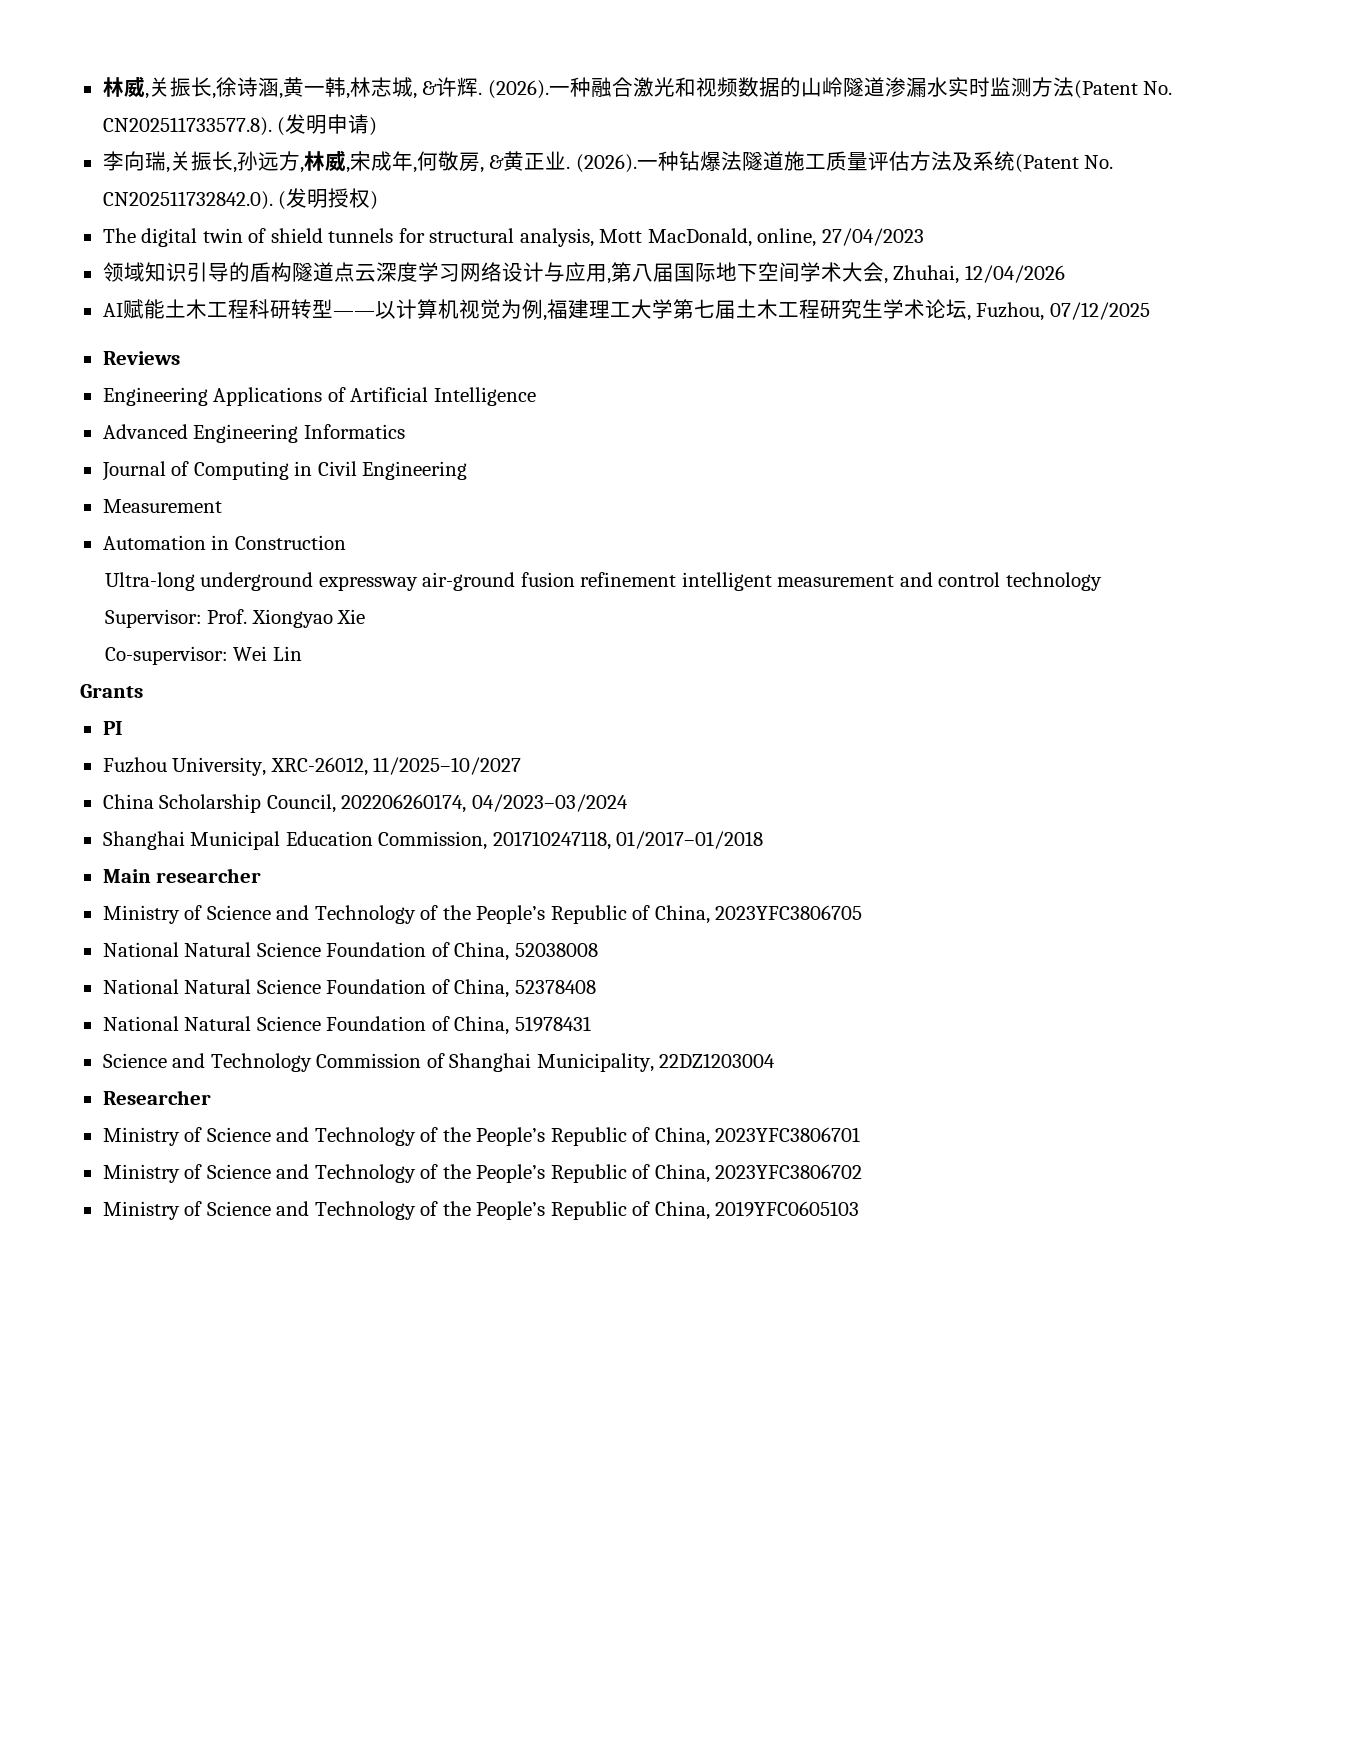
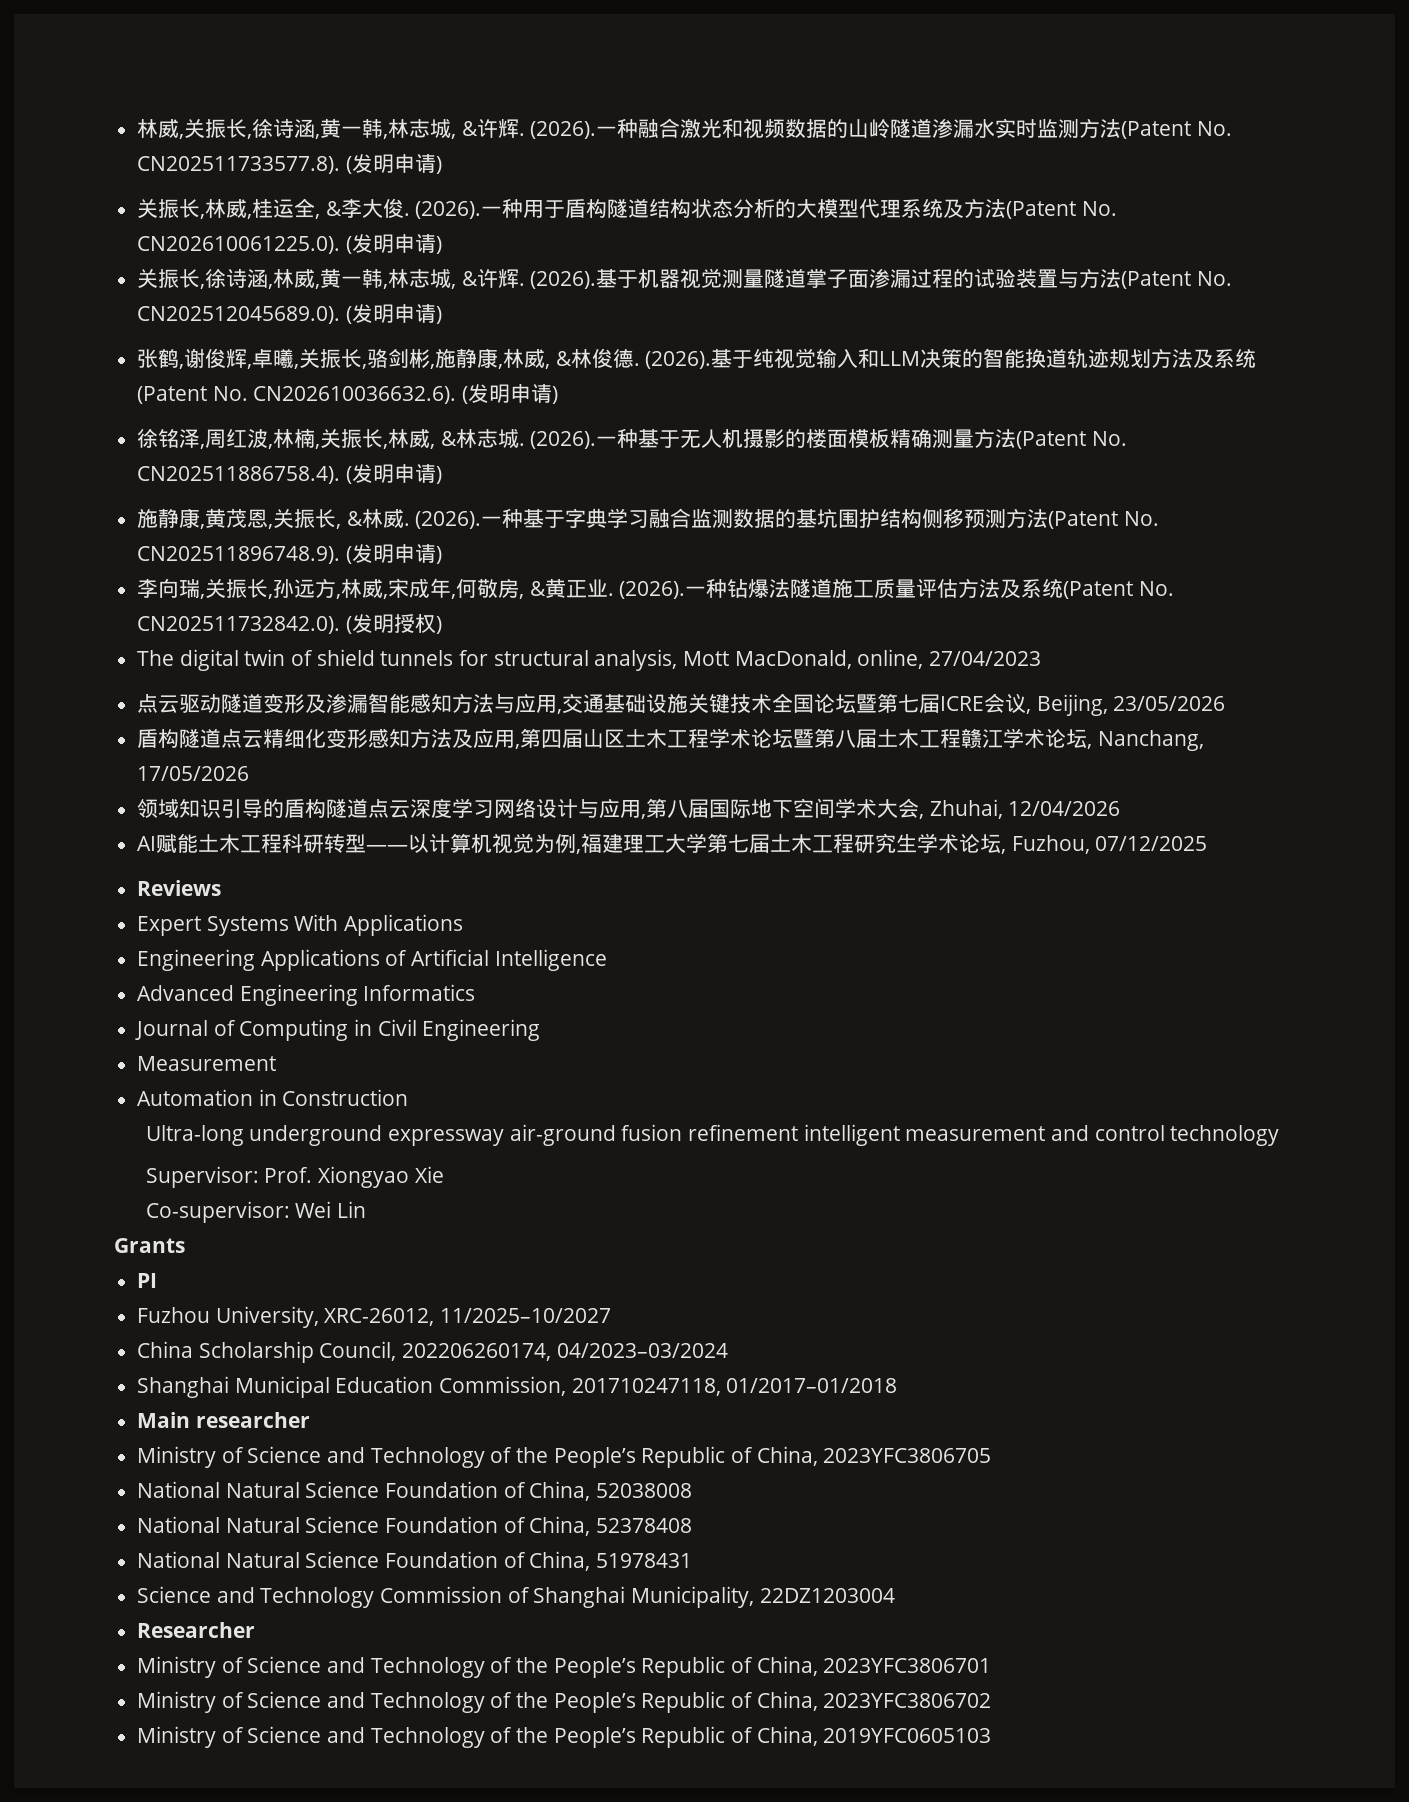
(378, 126) none -> [137,198,1118,219] [137,234,442,254] [137,268,1233,289] [137,304,442,324] [137,348,1257,369] [137,384,559,404] [137,428,1128,449] [137,464,442,484] [137,508,1160,529] [137,544,442,564] // 关振长,林威,桂运全, &李大俊. (2026).一种用于盾构隧道结构状态分析的大模型代理系统及方法(Patent No. CN202610061225.0). (发明申请) // 关振长,徐诗涵,林威,黄一韩,林志城, &许辉. (2026).基于机器视觉测量隧道掌子面渗漏过程的试验装置与方法(Patent No. CN202512045689.0). (发明申请) // 张鹤,谢俊辉,卓曦,关振长,骆剑彬,施静康,林威, &林俊德. (2026).基于纯视觉输入和LLM决策的智能换道轨迹规划方法及系统(Patent No. CN202610036632.6). (发明申请) // 徐铭泽,周红波,林楠,关振长,林威, &林志城. (2026).一种基于无人机摄影的楼面模板精确测量方法(Patent No. CN202511886758.4). (发明申请) // 施静康,黄茂恩,关振长, &林威. (2026).一种基于字典学习融合监测数据的基坑围护结构侧移预测方法(Patent No. CN202511896748.9). (发明申请)
(924, 237) none -> [137,693,1226,716] [137,728,1204,751] [137,766,250,781] // 点云驱动隧道变形及渗漏智能感知方法与应用,交通基础设施关键技术全国论坛暨第七届ICRE会议, Beijing, 23/05/2026 // 盾构隧道点云精细化变形感知方法及应用,第四届山区土木工程学术论坛暨第八届土木工程赣江学术论坛, Nanchang, 17/05/2026
(180, 358) none -> [137,914,464,936] // Expert Systems With Applications

